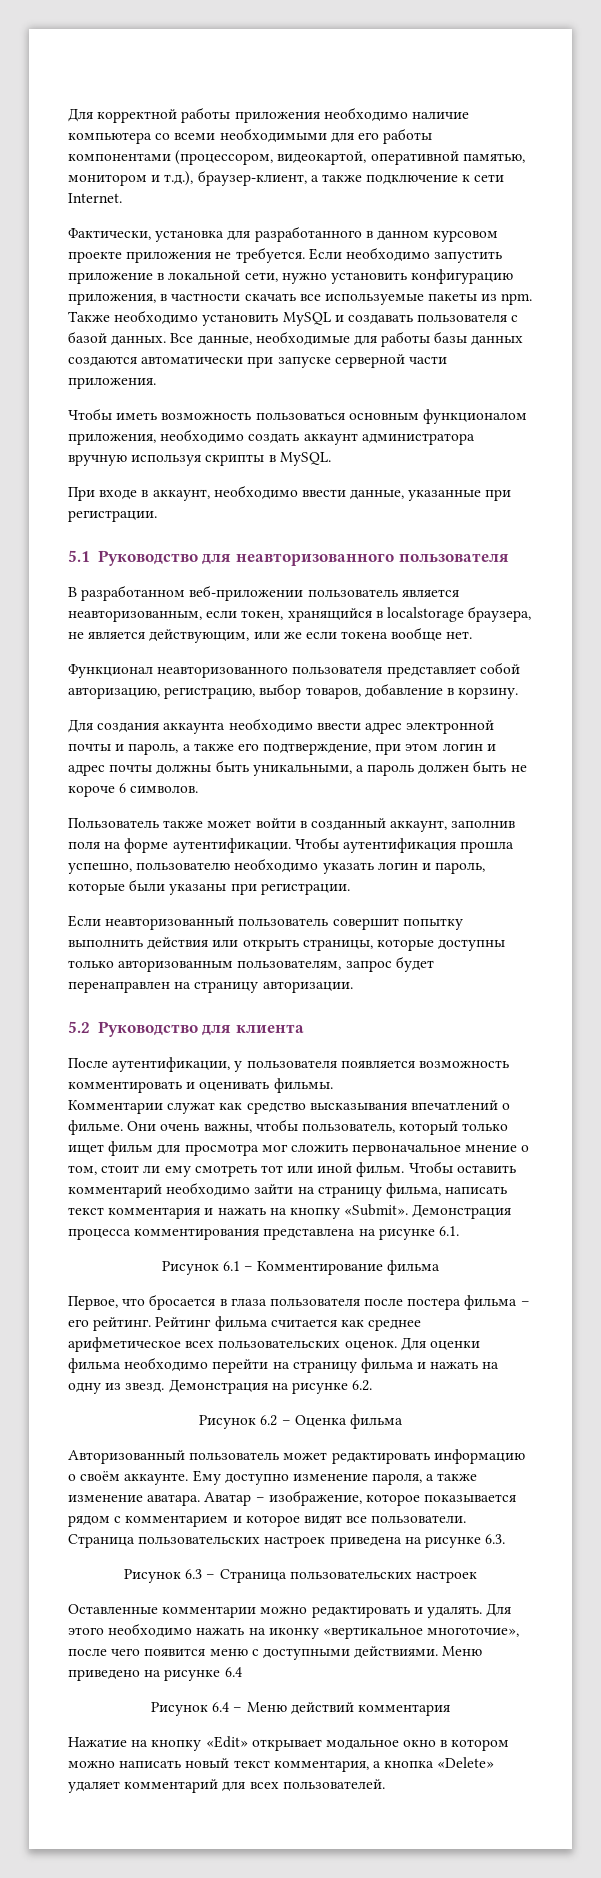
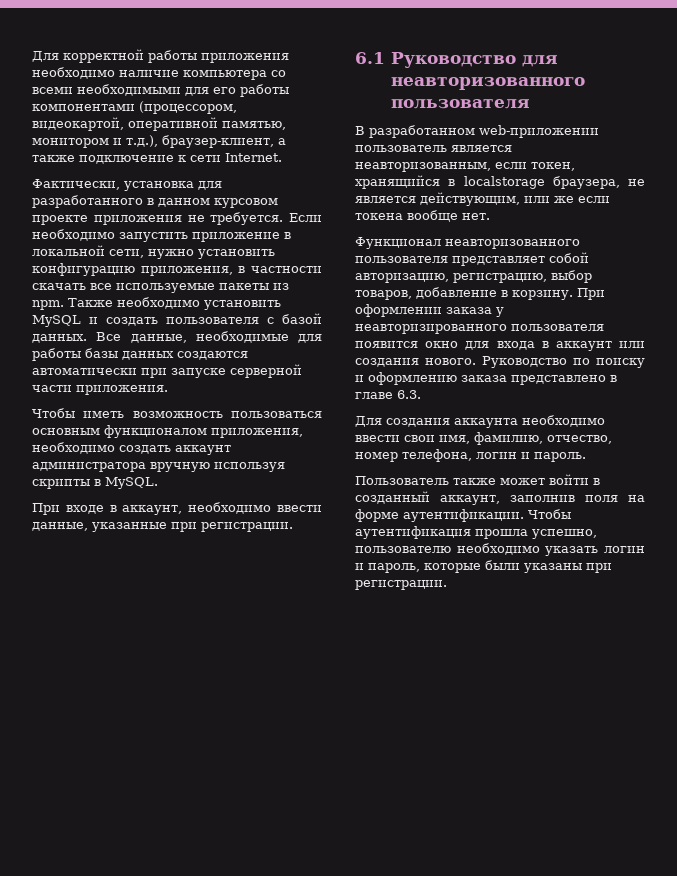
[347,314,413,325] создавать -> [106,317,158,326] создать
[68,550,90,562] 5.1 -> [355,52,385,64] 6.1
[189,585,304,601] веб-приложении -> [479,125,599,138] web-приложении
(519, 693) none -> [577,288,605,300] [355,304,504,317] [355,324,604,334] [355,341,645,351] [355,356,645,368] [355,372,617,385] [355,390,421,399] При оформлении заказа у неавторизированного пользователя появится окно для входа в аккаунт или создания нового. Руководство по поиску и оформлению заказа представлено в главе 6.3.
[364,720,495,734] [68,743,496,755] [68,760,527,776] [68,783,199,797] адрес электронной почты и пароль, а также его подтверждение, при этом логин и адрес почты должны быть уникальными, а пароль должен быть не короче 6 символов. -> [404,432,612,445] [355,449,586,462] свои имя, фамилию, отчество, номер телефона, логин и пароль.
[68,915,463,930] [68,937,506,951] [68,956,434,972] [68,981,353,993] [68,1021,304,1037] [68,1057,509,1072] [68,1078,333,1093] [68,1100,511,1114] [68,1119,509,1135] [68,1141,530,1156] [68,1161,516,1177] [68,1182,508,1198] [68,1204,512,1219] [68,1226,459,1240] [161,1260,441,1275] [68,1294,530,1310] [68,1316,422,1331] [68,1337,480,1352] [68,1357,500,1373] [68,1379,373,1394] [199,1414,403,1429] [68,1449,525,1464] [68,1470,478,1485] [68,1490,517,1506] [68,1515,467,1527] [68,1534,506,1548] [124,1569,477,1583] [68,1603,512,1618] [68,1623,520,1639] [68,1646,483,1660] [68,1667,242,1681] [151,1702,450,1716] [68,1736,510,1751] [68,1757,495,1772] [68,1779,385,1793] // Если неавторизованный пользователь совершит попытку выполнить действия или открыть страницы, которые доступны только авторизованным пользователям, запрос будет перенаправлен на страницу авторизации. // 5.2 Руководство для клиента // После аутентификации, у пользователя появляется возможность комментировать и оценивать фильмы. // Комментарии служат как средство высказывания впечатлений о фильме. Они очень важны, чтобы пользователь, который только ищет фильм для просмотра мог сложить первоначальное мнение о том, стоит ли ему смотреть тот или иной фильм. Чтобы оставить комментарий необходимо зайти на страницу фильма, написать текст комментария и нажать на кнопку «Submit». Демонстрация процесса комментирования представлена на рисунке 6.1. // Рисунок 6.1 – Комментирование фильма // Первое, что бросается в глаза пользователя после постера фильма – его рейтинг. Рейтинг фильма считается как среднее арифметическое всех пользовательских оценок. Для оценки фильма необходимо перейти на страницу фильма и нажать на одну из звезд. Демонстрация на рисунке 6.2. // Рисунок 6.2 – Оценка фильма // Авторизованный пользователь может редактировать информацию о своём аккаунте. Ему доступно изменение пароля, а также изменение аватара. Аватар – изображение, которое показывается рядом с комментарием и которое видят все пользователи. Страница пользовательских настроек приведена на рисунке 6.3. // Рисунок 6.3 – Страница пользовательских настроек // Оставленные комментарии можно редактировать и удалять. Для этого необходимо нажать на иконку «вертикальное многоточие», после чего появится меню с доступными действиями. Меню приведено на рисунке 6.4 // Рисунок 6.4 – Меню действий комментария // Нажатие на кнопку «Edit» открывает модальное окно в котором можно написать новый текст комментария, а кнопка «Delete» удаляет комментарий для всех пользователей. -> (447, 585) none

